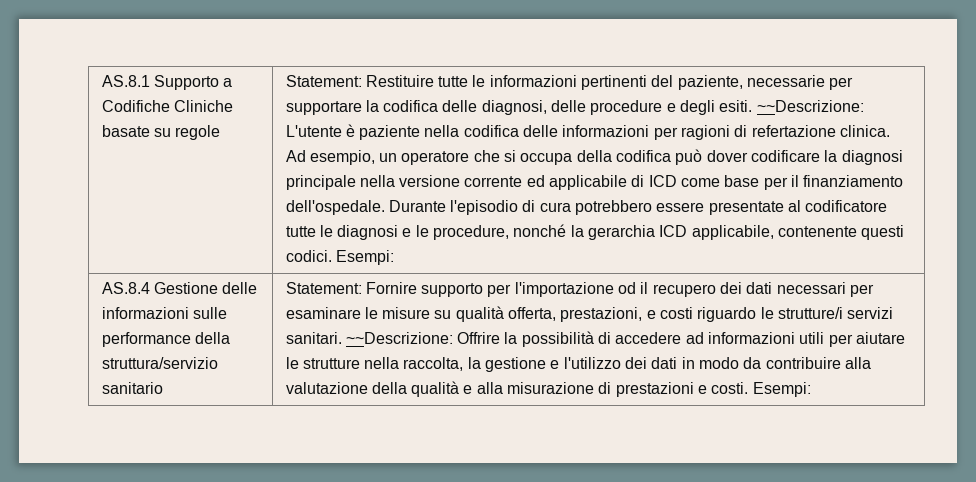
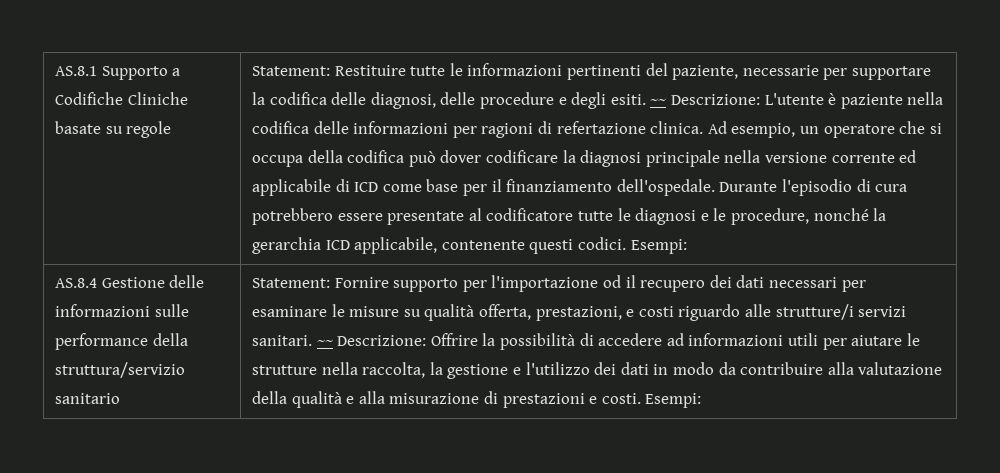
[756,100,864,112] ~~Descrizione: -> [650,94,761,105] ~~ Descrizione:
[760,307,774,319] le -> [745,304,772,317] alle
[345,332,453,344] ~~Descrizione: -> [316,335,427,346] ~~ Descrizione:

